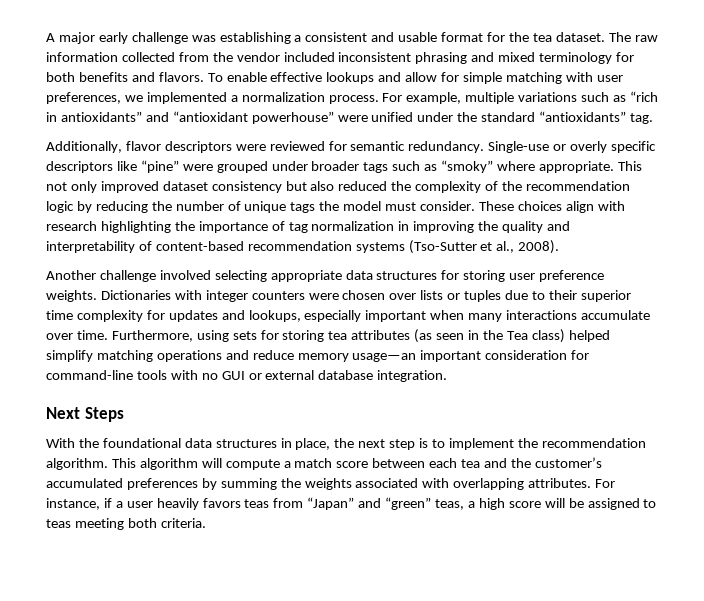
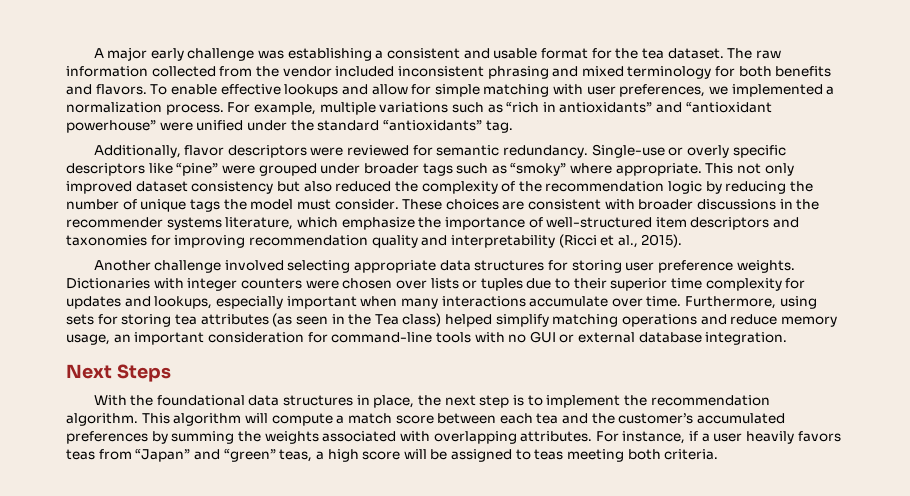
[565,201,625,213] [46,221,571,233] [46,240,477,254] align with research highlighting the importance of tag normalization in improving the quality and interpretability of content-based recommendation systems (Tso-Sutter -> [502,199,820,210] [66,217,800,230] [66,234,597,248] are consistent with broader discussions in the recommender systems literature, which emphasize the importance of well-structured item descriptors and taxonomies for improving recommendation quality and interpretability (Ricci
[518,240,560,254] 2008). -> [641,234,683,248] 2015).
[352,353,417,362] usage—an -> [66,334,131,345] usage, an

